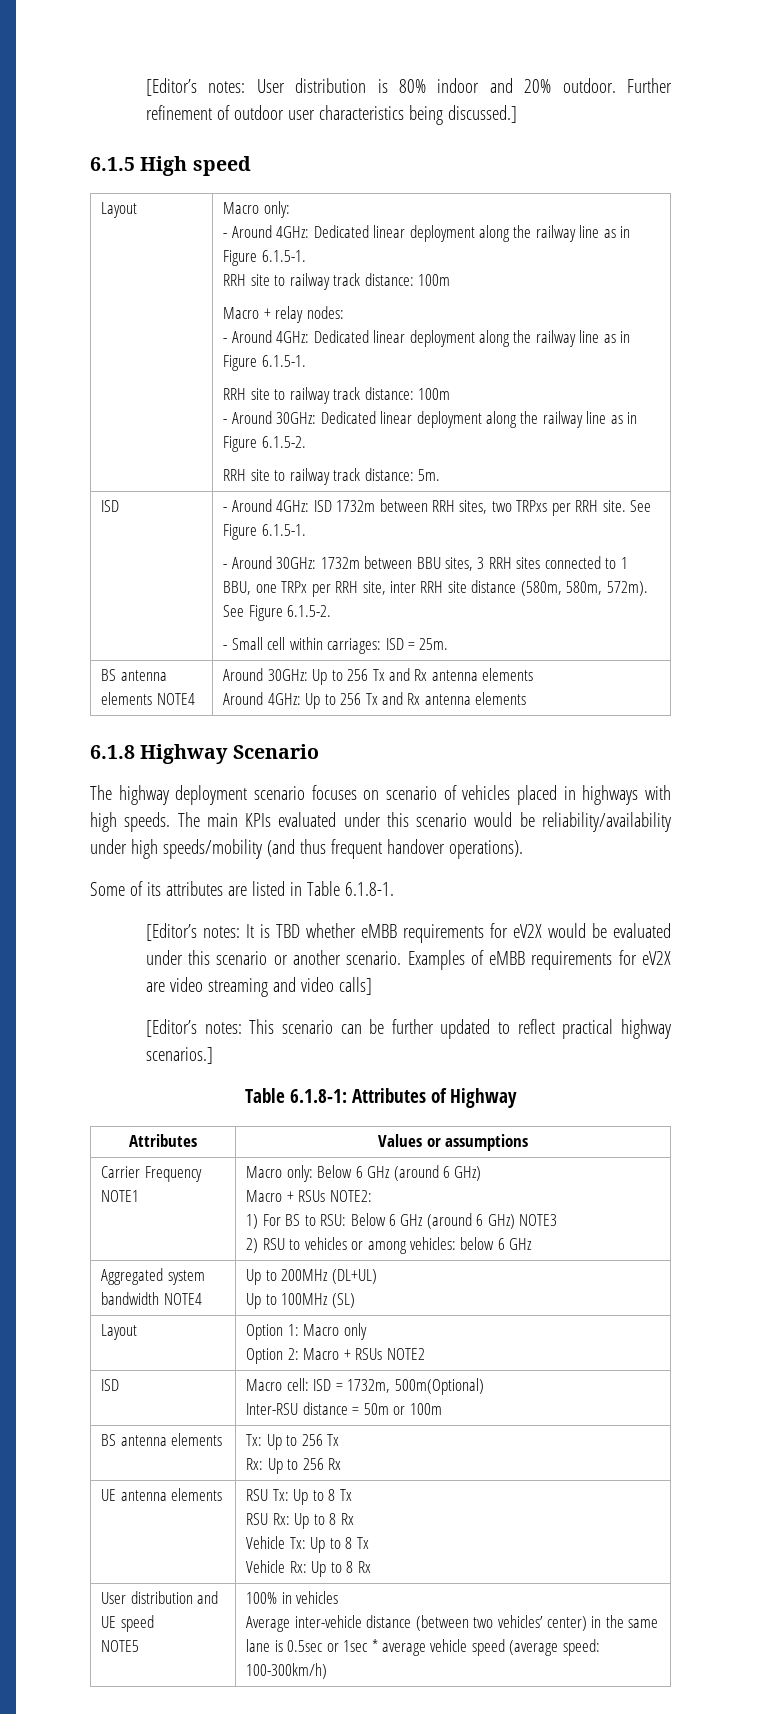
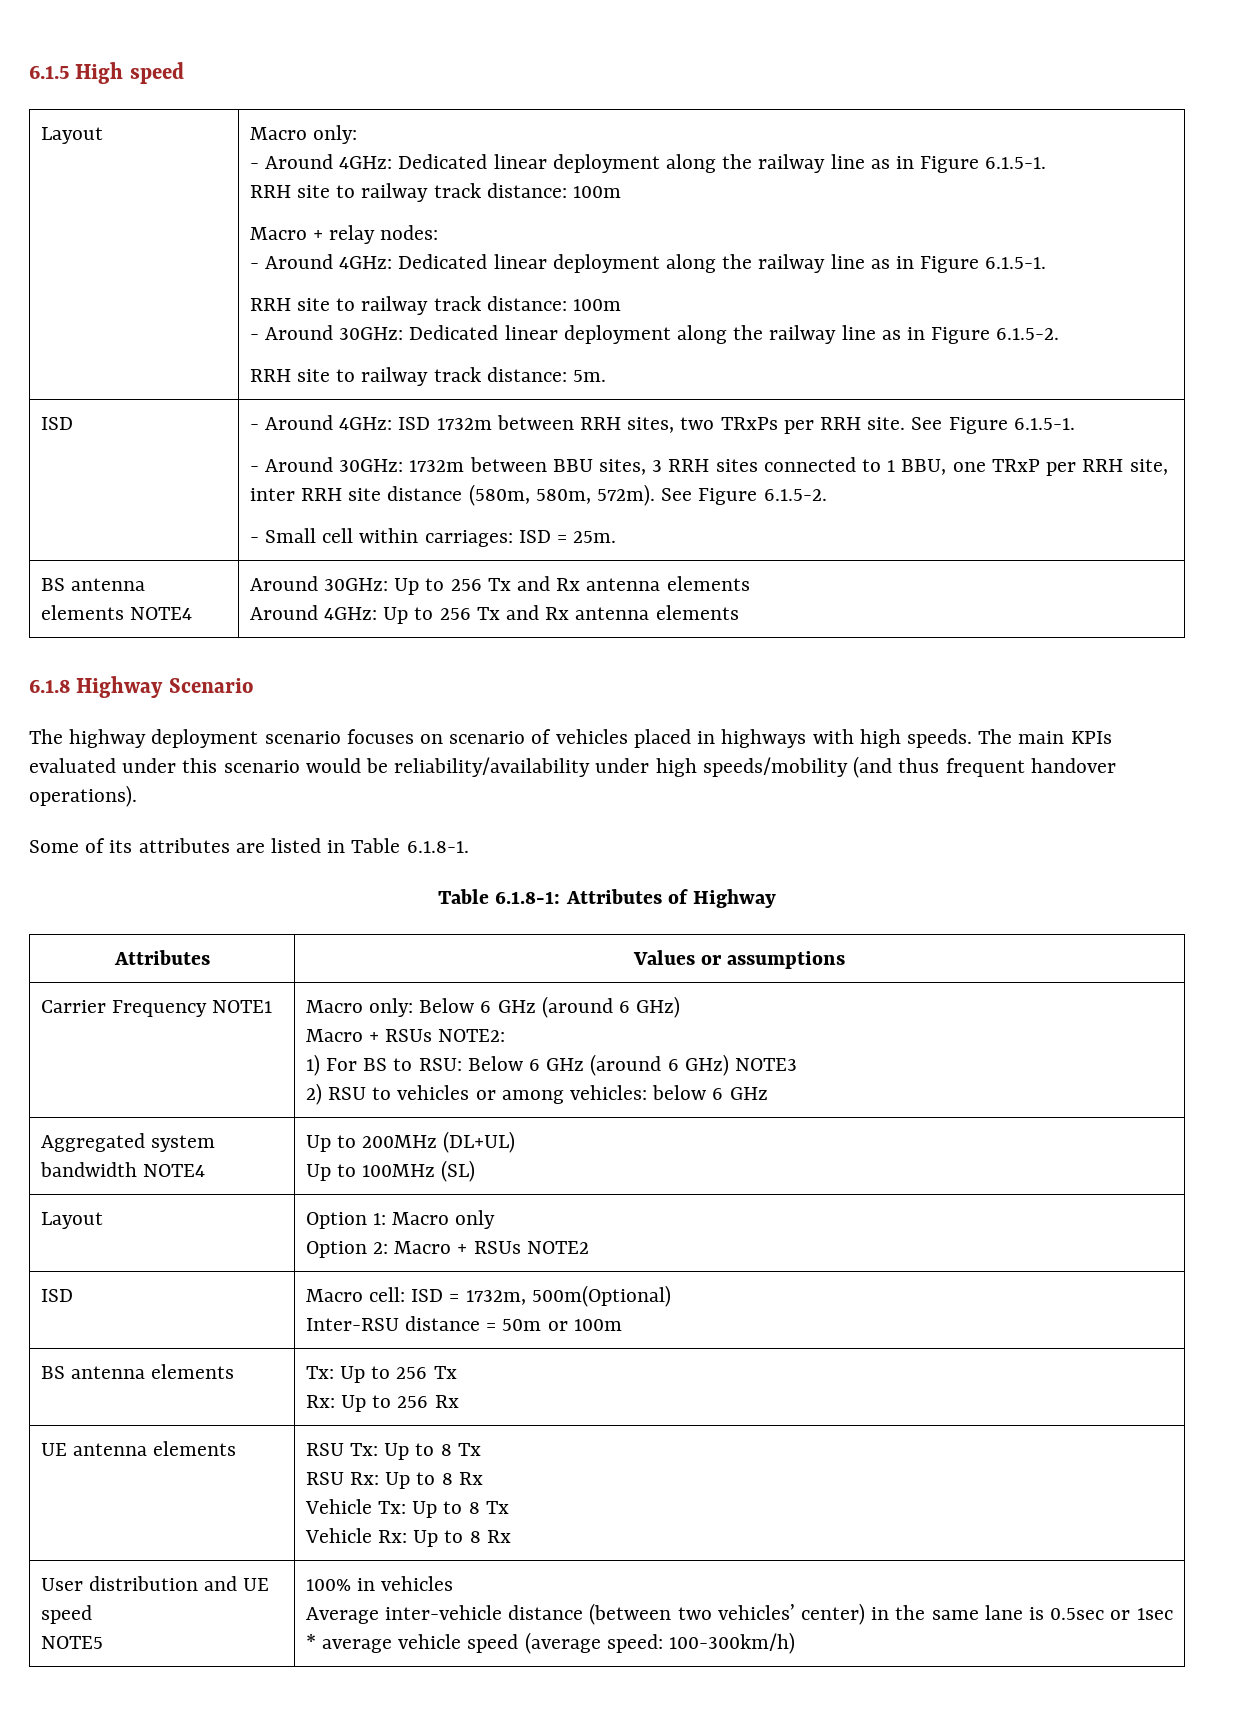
[145,78,672,96] [145,105,517,125] [Editor’s notes: User distribution is 80% indoor and 20% outdoor. Further refinement of outdoor user characteristics being discussed.] // -> (29, 72) none
[516,500,548,512] TRPxs -> [720,417,778,430] TRxPs
[281,581,308,593] TRPx -> [991,459,1040,472] TRxP
[145,923,671,943] [145,950,671,970] [145,977,372,997] [145,1019,672,1039] [145,1047,213,1064] // [Editor’s notes: It is TBD whether eMBB requirements for eV2X would be evaluated under this scenario or another scenario. Examples of eMBB requirements for eV2X are video streaming and video calls] // [Editor’s notes: This scenario can be further updated to reflect practical highway scenarios.] -> (469, 847) none

